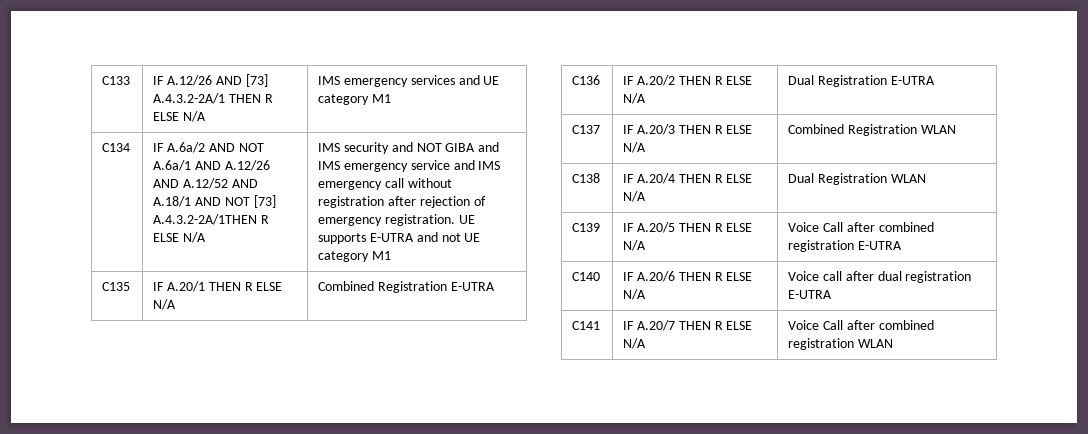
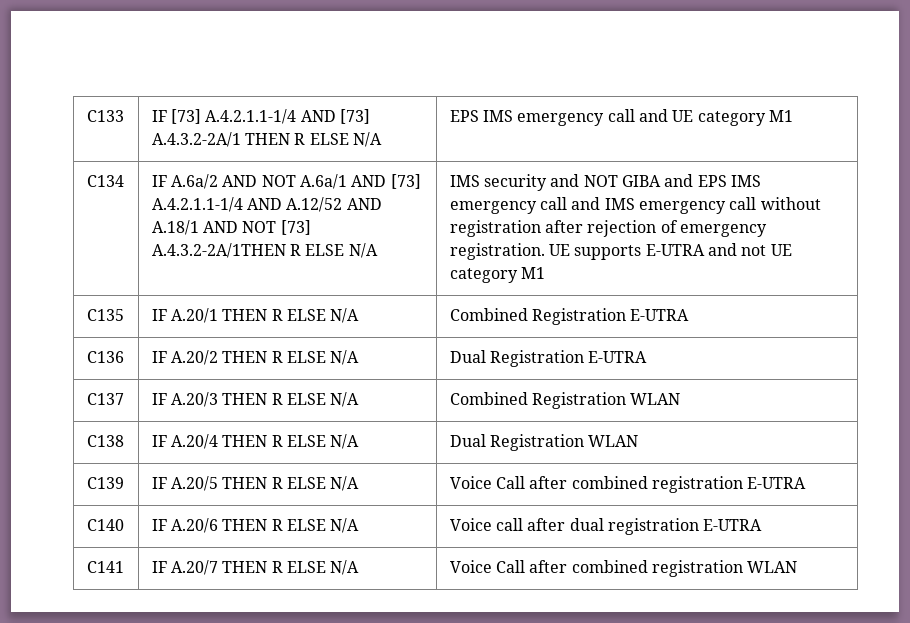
[166,75,212,86] A.12/26 -> [171,109,297,124] [73] A.4.2.1.1-1/4
[318,75,455,87] IMS emergency services -> [449,109,635,126] EPS IMS emergency call
[224,160,270,171] A.12/26 -> [390,174,421,189] [151,197,243,212] [73] A.4.2.1.1-1/4
[318,160,450,172] IMS emergency service -> [697,175,762,187] [449,197,568,214] EPS IMS emergency call

